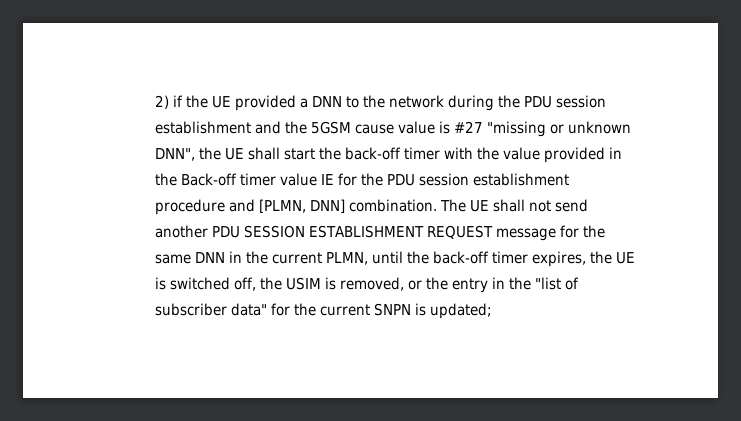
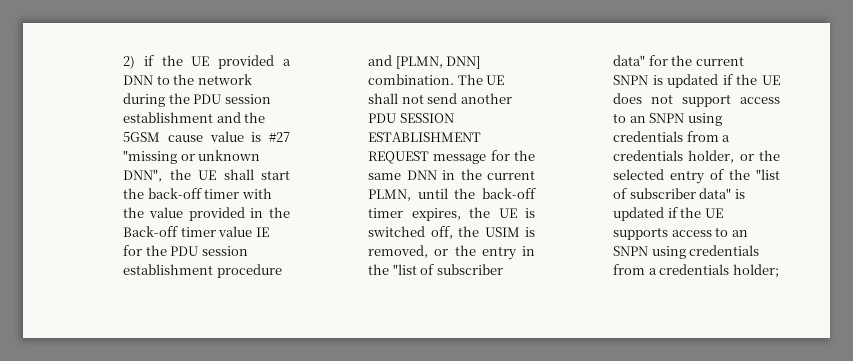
[429,303,492,319] updated; -> [667,74,780,88] [613,93,780,107] [613,113,722,126] [613,131,731,142] [613,150,780,163] [613,169,780,184] [613,188,745,199] [613,207,723,221] [613,227,748,240] [613,245,760,259] [613,264,779,278] updated if the UE does not support access to an SNPN using credentials from a credentials holder, or the selected entry of the "list of subscriber data" is updated if the UE supports access to an SNPN using credentials from a credentials holder;

